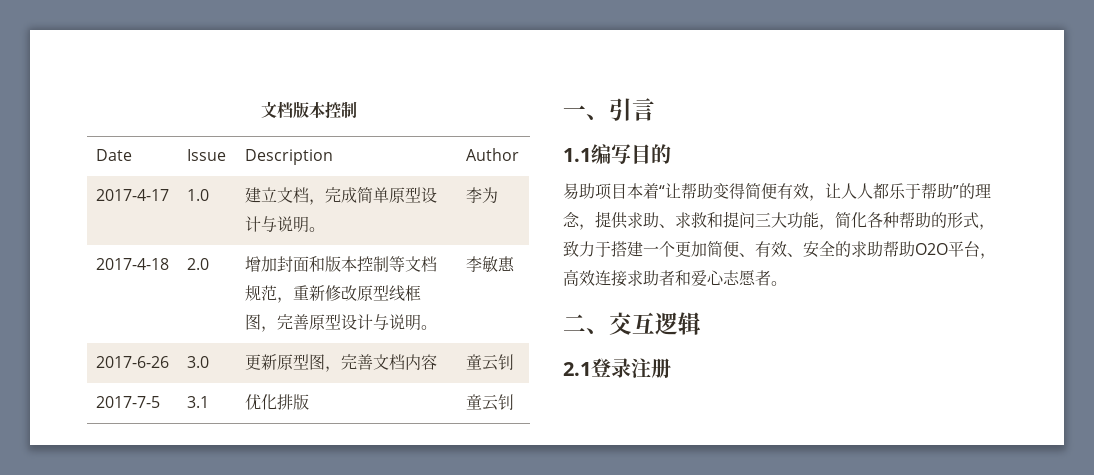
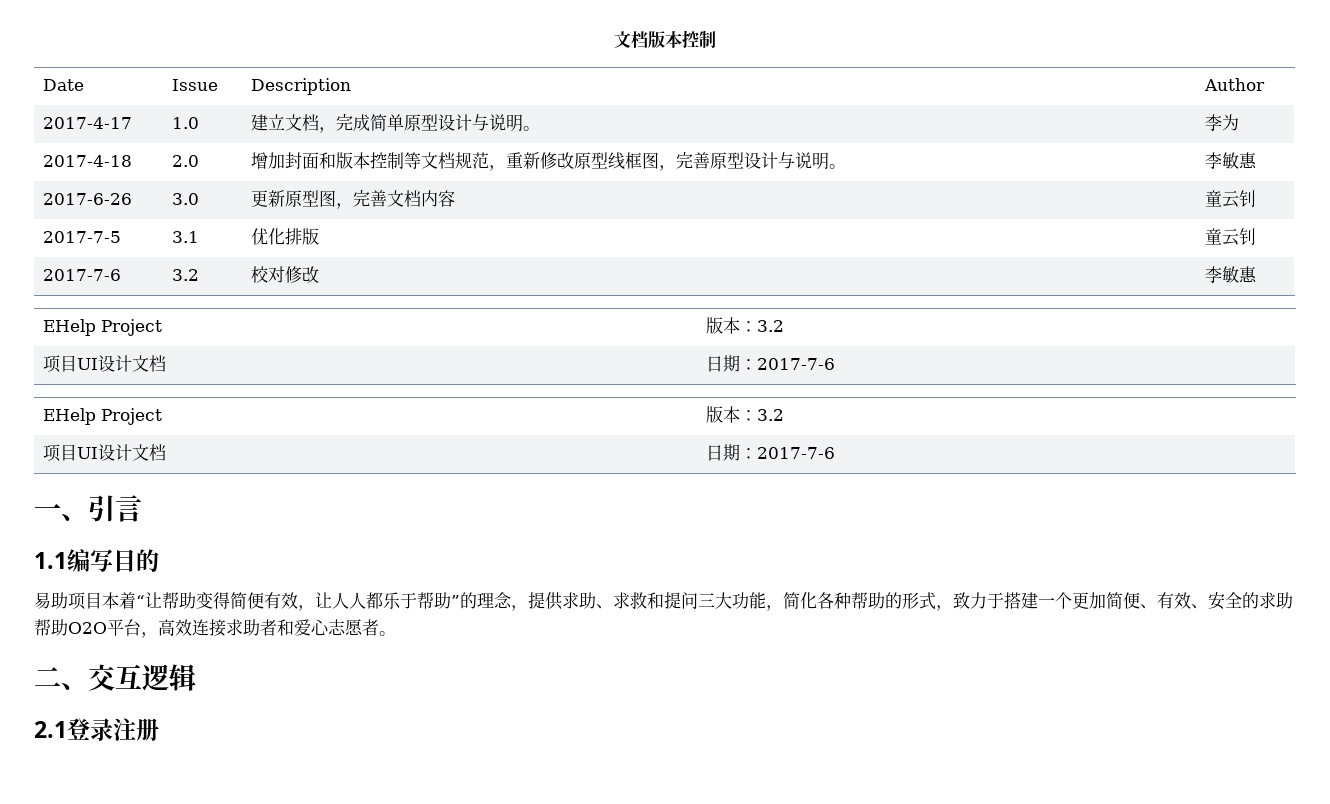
(514, 402) none -> [43,269,122,281] [172,269,200,281] [251,266,320,283] [1205,266,1258,283] [43,319,163,336] [706,317,785,334] [43,355,167,373] [706,355,836,372] [43,408,163,425] [706,406,785,423] [43,444,167,462] [706,444,836,461] // 2017-7-6 | 3.2 | 校对修改 | 李敏惠 // EHelp Project | 版本：3.2 // 项目UI设计文档 | 日期：2017-7-6 // EHelp Project | 版本：3.2 // 项目UI设计文档 | 日期：2017-7-6

